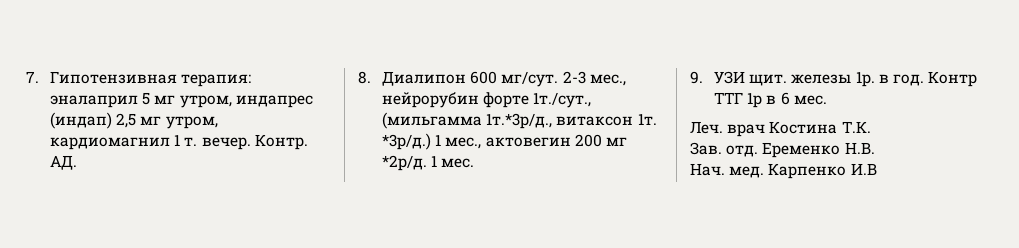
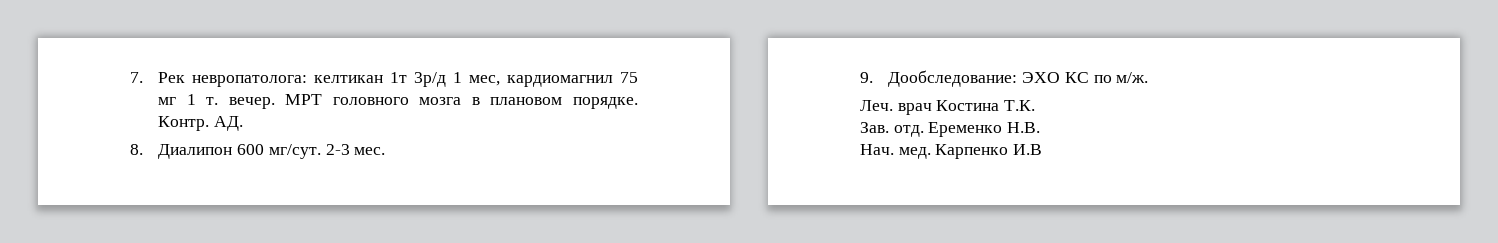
[50,71,252,87] [50,92,313,108] [50,112,218,129] [50,134,251,150] Гипотензивная терапия: эналаприл 5 мг утром, индапрес (индап) 2,5 мг утром, кардиомагнил 1 т. вечер. -> [158,72,638,87] [158,94,638,109] Рек невропатолога: келтикан 1т 3р/д 1 мес, кардиомагнил 75 мг 1 т. вечер. МРТ головного мозга в плановом порядке.
[589,74,626,86] [382,92,592,108] [382,112,657,129] [382,133,627,150] [382,155,475,171] [690,71,978,87] [714,92,827,108] мес., нейрорубин форте 1т./сут., (мильгамма 1т.*3р/д., витаксон 1т. *3р/д.) 1 мес., актовегин 200 мг *2р/д. 1 мес. // 9. УЗИ щит. железы 1р. в год. Контр ТТГ 1р в 6 мес. -> [354,147,386,155] [860,70,1149,87] мес. // 9. Дообследование: ЭХО КС по м/ж.

